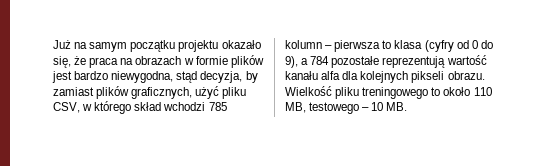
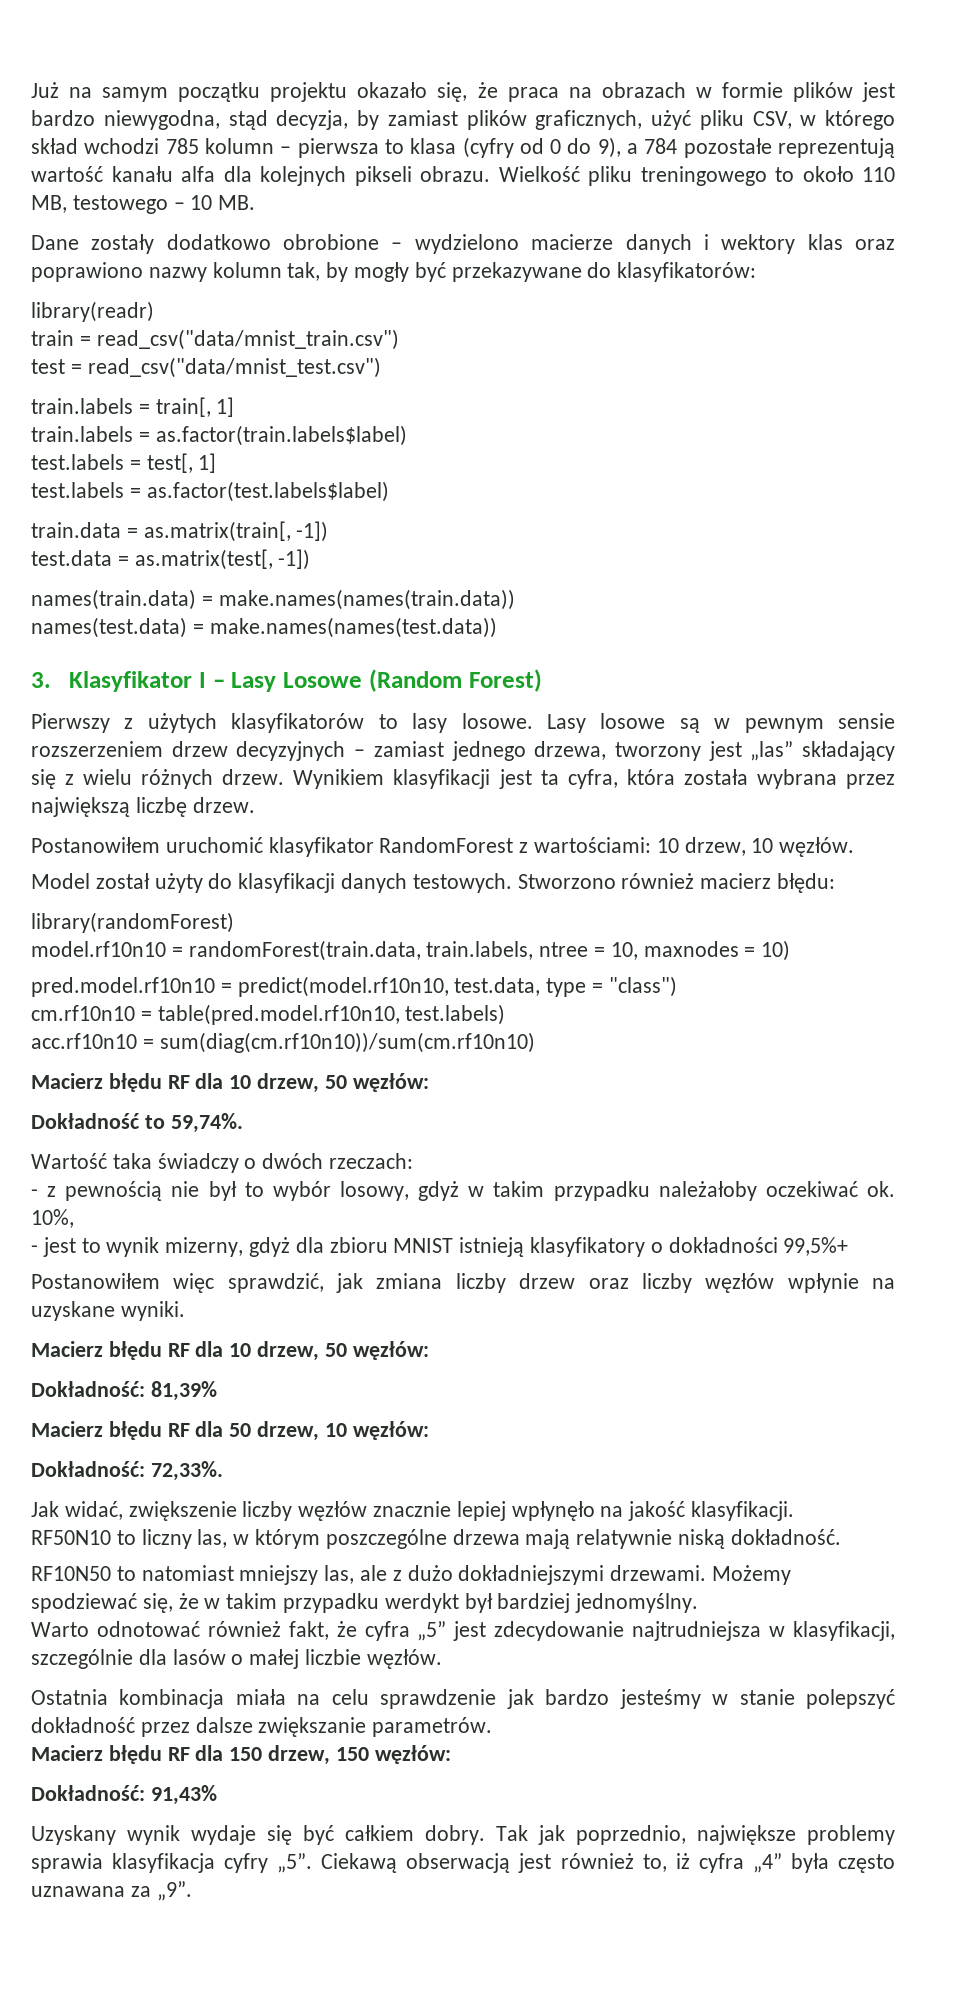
(408, 106) none -> [31,234,896,254] [31,262,757,282] [31,301,154,322] [31,329,399,350] [31,357,381,378] [31,397,235,417] [31,425,407,446] [31,453,217,473] [31,481,389,502] [31,521,329,542] [31,549,311,570] [31,589,515,610] [31,617,497,638] [31,669,542,692] [31,713,895,733] [31,741,896,761] [31,769,896,789] [31,797,255,817] [31,837,855,857] [31,873,836,893] [31,912,234,933] [31,940,791,961] [31,976,677,997] [31,1004,506,1025] [31,1032,535,1053] [31,1073,429,1093] [31,1113,243,1133] [31,1153,414,1173] [31,1181,895,1201] [31,1209,74,1228] [31,1237,849,1257] [31,1273,896,1293] [31,1301,185,1321] [31,1341,429,1361] [31,1381,217,1401] [31,1421,429,1441] [31,1461,223,1481] [31,1501,795,1521] [31,1529,841,1549] [31,1565,792,1585] [31,1593,699,1613] [31,1621,896,1641] [31,1649,442,1669] [31,1689,896,1709] [31,1717,493,1737] [31,1745,451,1765] [31,1785,217,1805] [31,1825,895,1845] [31,1853,896,1873] [31,1881,192,1901] // Dane zostały dodatkowo obrobione – wydzielono macierze danych i wektory klas oraz poprawiono nazwy kolumn tak, by mogły być przekazywane do klasyfikatorów: // library(readr) // train = read_csv("data/mnist_train.csv") // test = read_csv("data/mnist_test.csv") // train.labels = train[, 1] // train.labels = as.factor(train.labels$label) // test.labels = test[, 1] // test.labels = as.factor(test.labels$label) // train.data = as.matrix(train[, -1]) // test.data = as.matrix(test[, -1]) // names(train.data) = make.names(names(train.data)) // names(test.data) = make.names(names(test.data)) // 3. Klasyfikator I – Lasy Losowe (Random Forest) // Pierwszy z użytych klasyfikatorów to lasy losowe. Lasy losowe są w pewnym sensie rozszerzeniem drzew decyzyjnych – zamiast jednego drzewa, tworzony jest „las” składający się z wielu różnych drzew. Wynikiem klasyfikacji jest ta cyfra, która została wybrana przez największą liczbę drzew. // Postanowiłem uruchomić klasyfikator RandomForest z wartościami: 10 drzew, 10 węzłów. // Model został użyty do klasyfikacji danych testowych. Stworzono również macierz błędu: // library(randomForest) // model.rf10n10 = randomForest(train.data, train.labels, ntree = 10, maxnodes = 10) // pred.model.rf10n10 = predict(model.rf10n10, test.data, type = "class") // cm.rf10n10 = table(pred.model.rf10n10, test.labels) // acc.rf10n10 = sum(diag(cm.rf10n10))/sum(cm.rf10n10) // Macierz błędu RF dla 10 drzew, 50 węzłów: // Dokładność to 59,74%. // Wartość taka świadczy o dwóch rzeczach: // - z pewnością nie był to wybór losowy, gdyż w takim przypadku należałoby oczekiwać ok. 10%, // - jest to wynik mizerny, gdyż dla zbioru MNIST istnieją klasyfikatory o dokładności 99,5%+ // Postanowiłem więc sprawdzić, jak zmiana liczby drzew oraz liczby węzłów wpłynie na uzyskane wyniki. // Macierz błędu RF dla 10 drzew, 50 węzłów: // Dokładność: 81,39% // Macierz błędu RF dla 50 drzew, 10 węzłów: // Dokładność: 72,33%. // Jak widać, zwiększenie liczby węzłów znacznie lepiej wpłynęło na jakość klasyfikacji. // RF50N10 to liczny las, w którym poszczególne drzewa mają relatywnie niską dokładność. // RF10N50 to natomiast mniejszy las, ale z dużo dokładniejszymi drzewami. Możemy spodziewać się, że w takim przypadku werdykt był bardziej jednomyślny. // Warto odnotować również fakt, że cyfra „5” jest zdecydowanie najtrudniejsza w klasyfikacji, szczególnie dla lasów o małej liczbie węzłów. // Ostatnia kombinacja miała na celu sprawdzenie jak bardzo jesteśmy w stanie polepszyć dokładność przez dalsze zwiększanie parametrów. // Macierz błędu RF dla 150 drzew, 150 węzłów: // Dokładność: 91,43% // Uzyskany wynik wydaje się być całkiem dobry. Tak jak poprzednio, największe problemy sprawia klasyfikacja cyfry „5”. Ciekawą obserwacją jest również to, iż cyfra „4” była często uznawana za „9”.

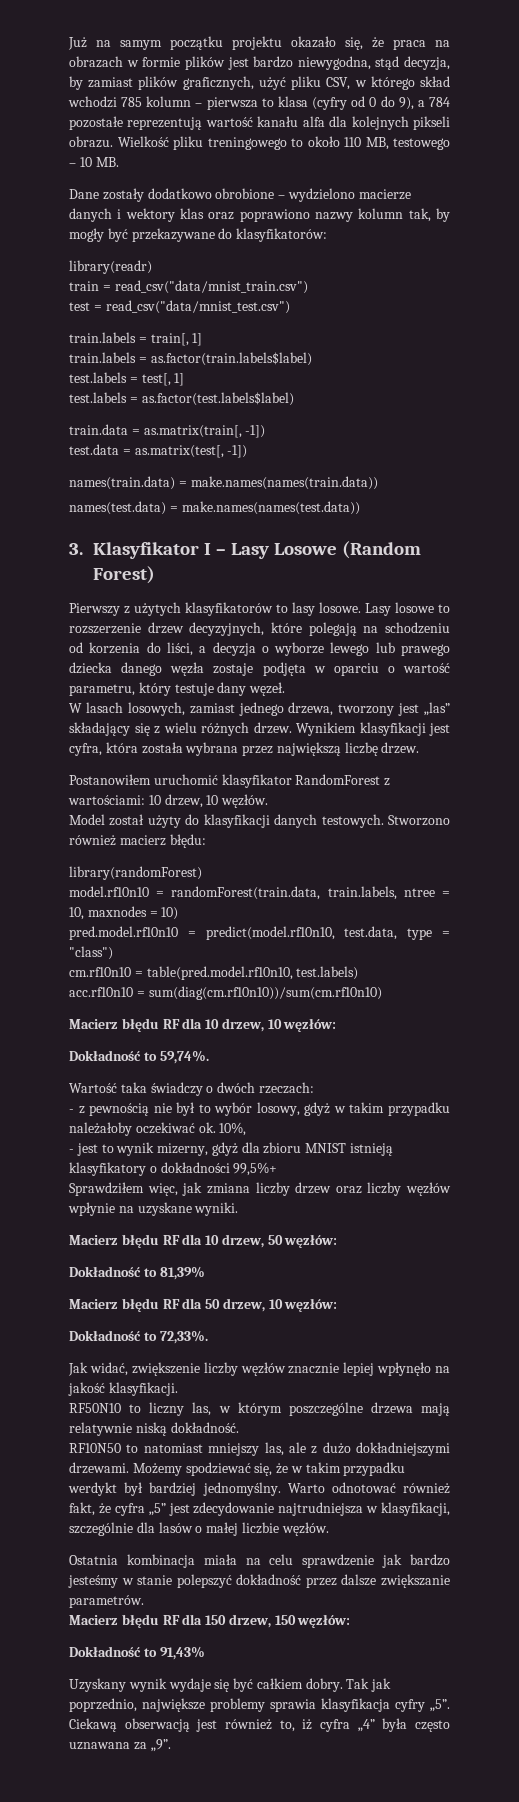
[679,713,895,733] [31,741,366,761] są w pewnym sensie rozszerzeniem drzew decyzyjnych – -> [438,604,450,613] [69,622,450,636] [69,642,451,656] [69,662,450,676] [69,682,286,696] [69,702,185,716] to rozszerzenie drzew decyzyjnych, które polegają na schodzeniu od korzenia do liści, a decyzja o wyborze lewego lub prawego dziecka danego węzła zostaje podjęta w oparciu o wartość parametru, który testuje dany węzeł. // W lasach losowych,
[540,770,559,785] ta -> (450, 729) none
[324,1075,347,1089] 50 -> [267,1019,282,1029] 10
[31,1273,324,1293] Postanowiłem więc sprawdzić, -> [69,1182,178,1196] Sprawdziłem więc,
[31,1381,145,1397] Dokładność: -> [69,1266,157,1277] Dokładność to
[31,1461,145,1477] Dokładność: -> [69,1330,157,1341] Dokładność to
(699, 1603) // -> (281, 1489) none
[31,1785,145,1801] Dokładność: -> [69,1646,157,1657] Dokładność to

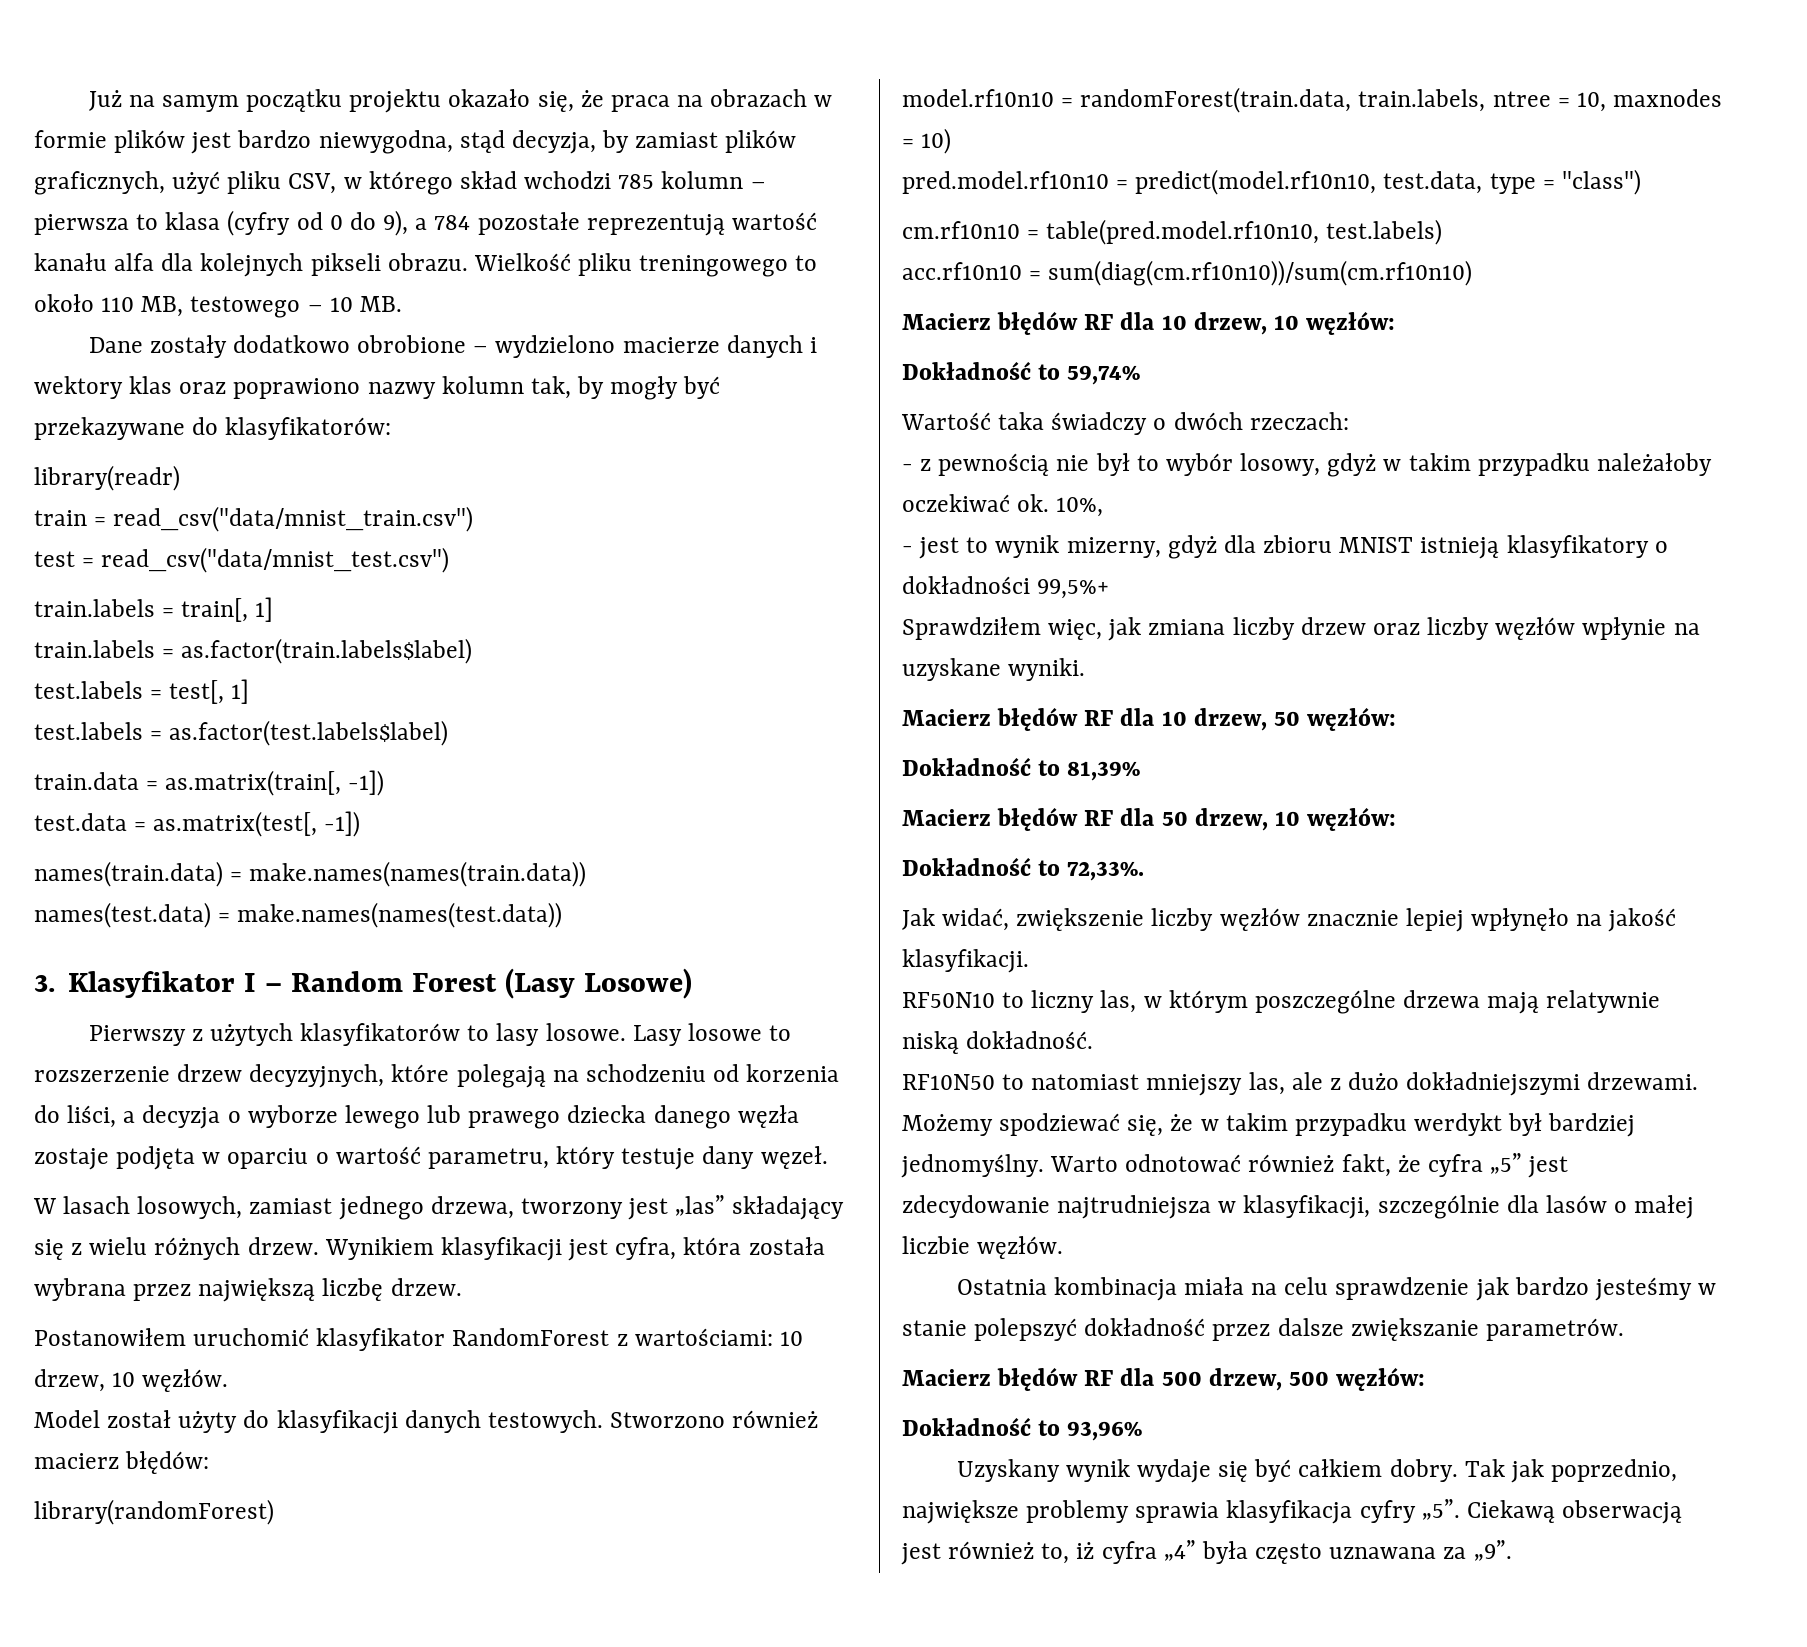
[231,541,422,559] [92,566,155,584] Lasy Losowe (Random Forest) -> [290,968,692,999] Random Forest (Lasy Losowe)
[169,834,206,848] błędu: -> [125,1451,210,1474] błędów:
[121,1018,159,1032] błędu -> [997,311,1079,335] błędów
[159,1050,209,1064] 59,74%. -> [1067,365,1141,385] 59,74%
[121,1234,159,1248] błędu -> [997,707,1079,731] błędów
[121,1298,159,1312] błędu -> [997,807,1079,831] błędów
[121,1614,351,1628] [69,1646,205,1660] błędu RF dla 150 drzew, 150 węzłów: // Dokładność to 91,43% -> [997,1367,1426,1391] [902,1417,1143,1441] błędów RF dla 500 drzew, 500 węzłów: // Dokładność to 93,96%

